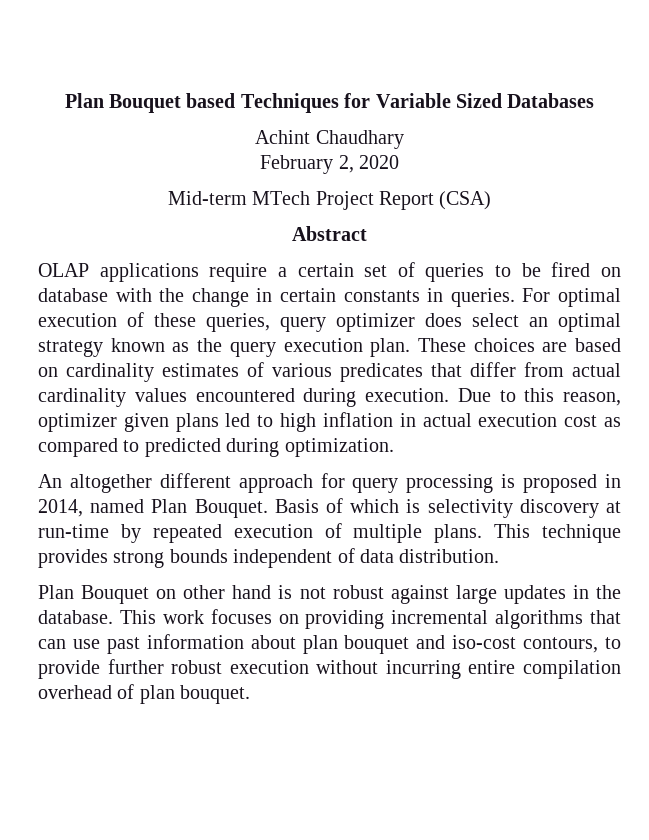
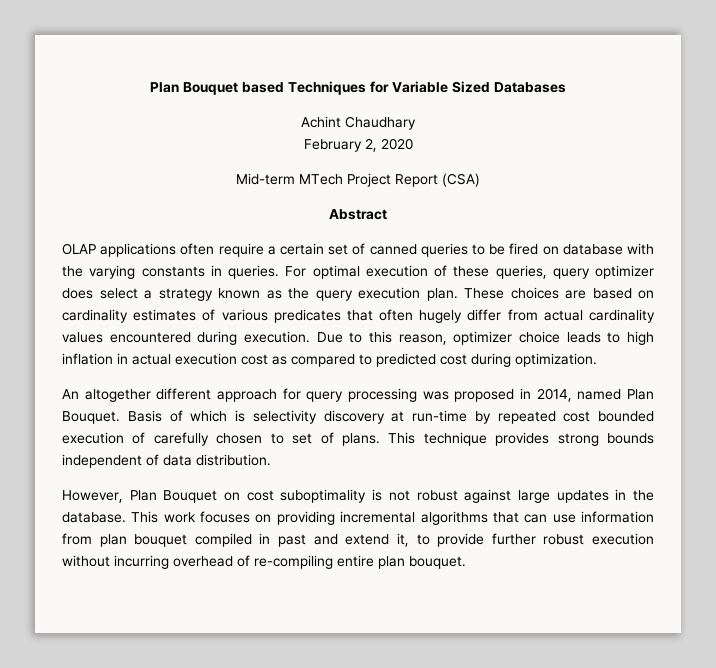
(199, 272) none -> [180,243,215,255] often
(415, 269) none -> [369,244,417,255] canned
[191,288,336,307] change in certain -> [89,265,136,279] varying
[529,313,621,332] an optimal -> [144,290,152,299] a
(462, 370) none -> [379,309,463,323] often hugely
[123,413,251,432] given plans led -> [519,331,601,343] choice leads
(221, 447) none -> [440,354,467,365] cost
[501,474,516,488] is -> [422,391,449,400] was
[233,523,423,543] execution of multiple -> [563,411,654,422] [62,432,334,446] cost bounded execution of carefully chosen to set of
(500, 556) none -> [62,490,123,503] However,
[183,585,272,599] other hand -> [246,489,367,503] cost suboptimality
[106,634,599,654] past information about plan bouquet and iso-cost contours, -> [581,511,655,523] [62,533,409,547] information from plan bouquet compiled in past and extend it,
[468,660,621,679] [38,684,135,699] entire compilation overhead of -> [173,555,374,569] overhead of re-compiling entire

